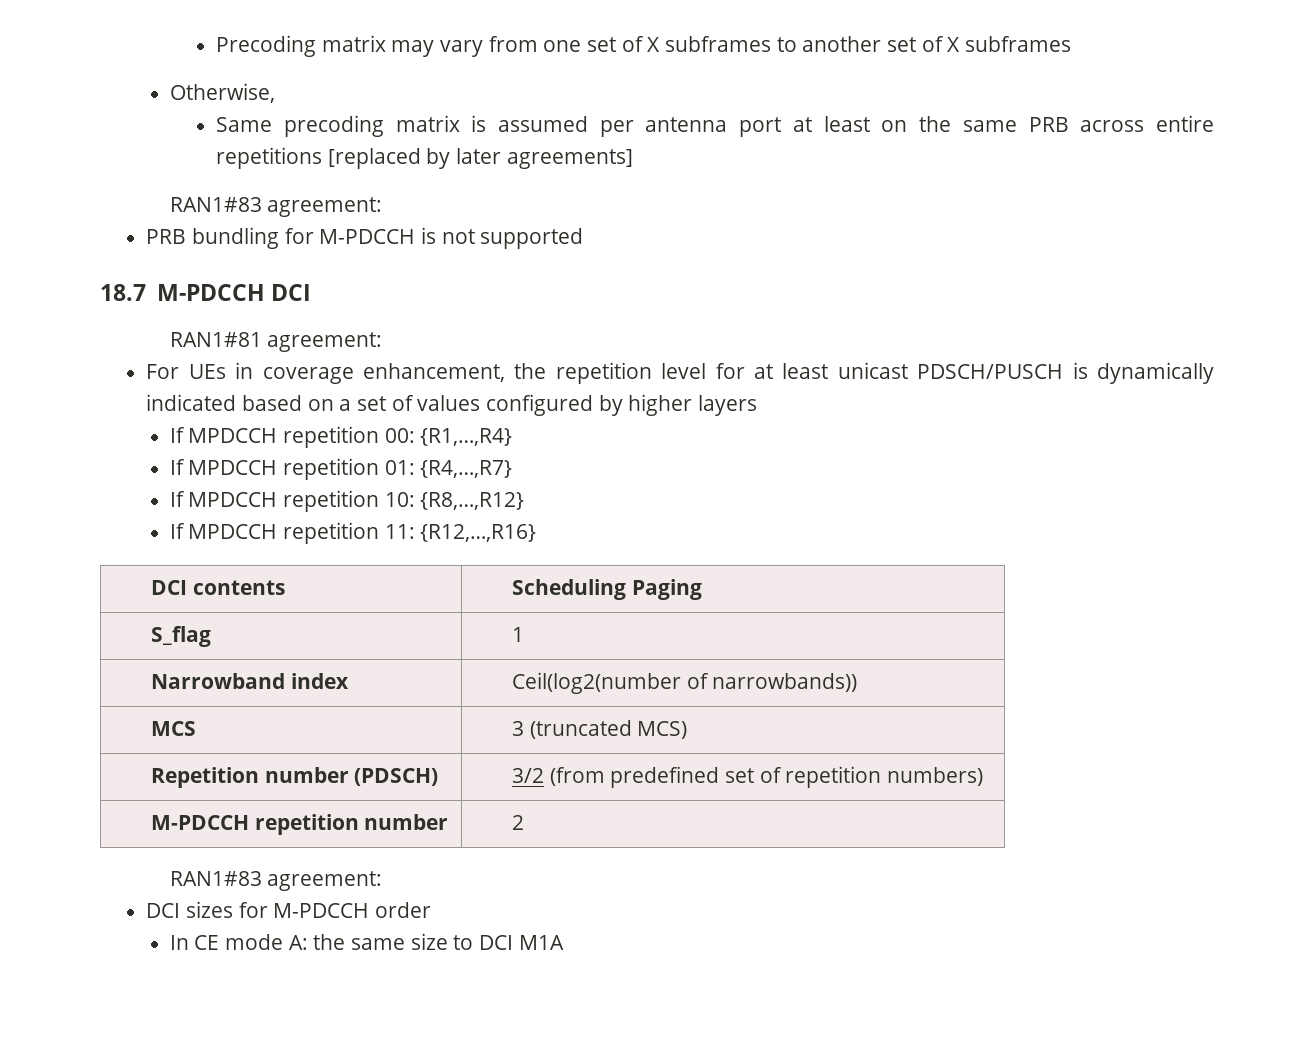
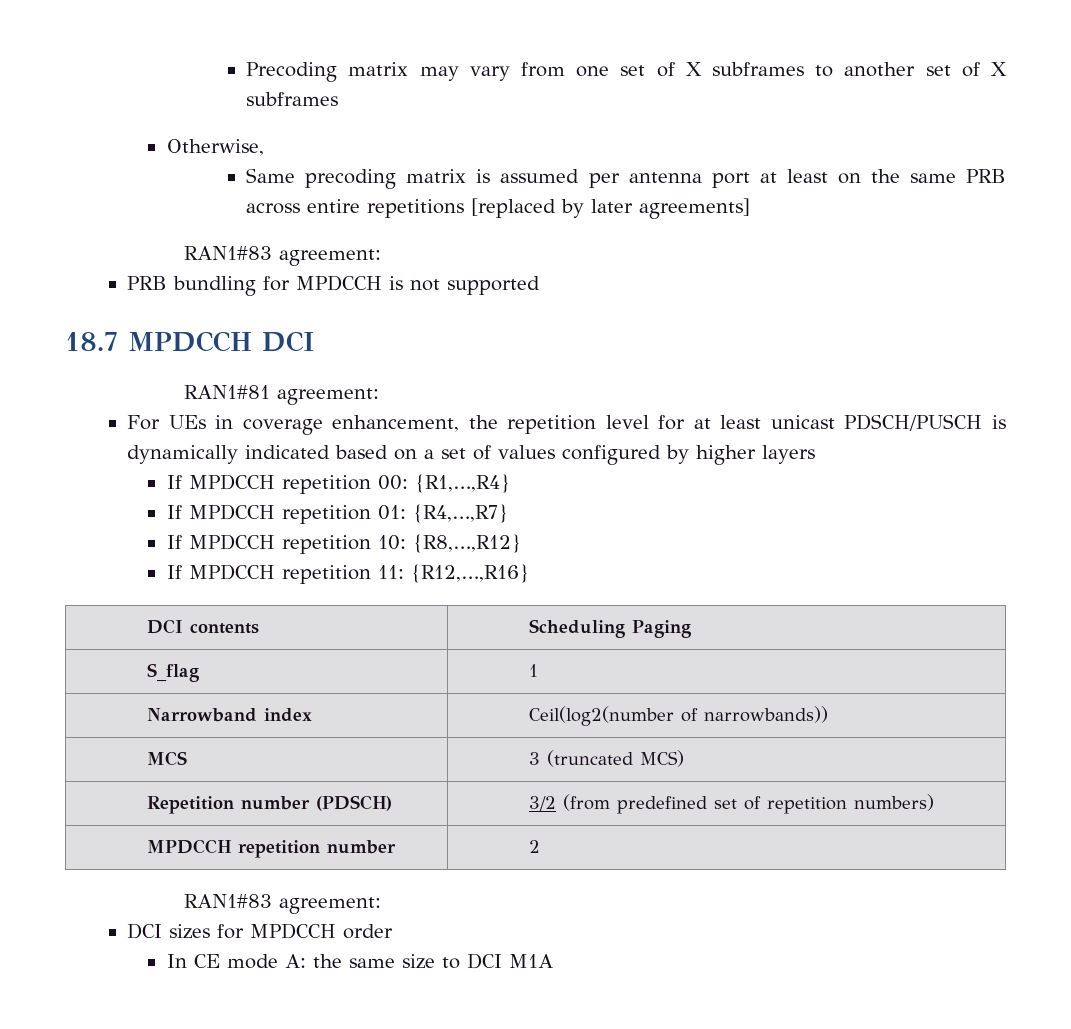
[319,229,416,244] M-PDCCH -> [296,275,383,291] MPDCCH
[156,284,265,301] M-PDCCH -> [128,331,253,352] MPDCCH
[151,815,250,830] M-PDCCH -> [146,839,232,854] MPDCCH
[273,903,370,918] M-PDCCH -> [250,923,337,939] MPDCCH

